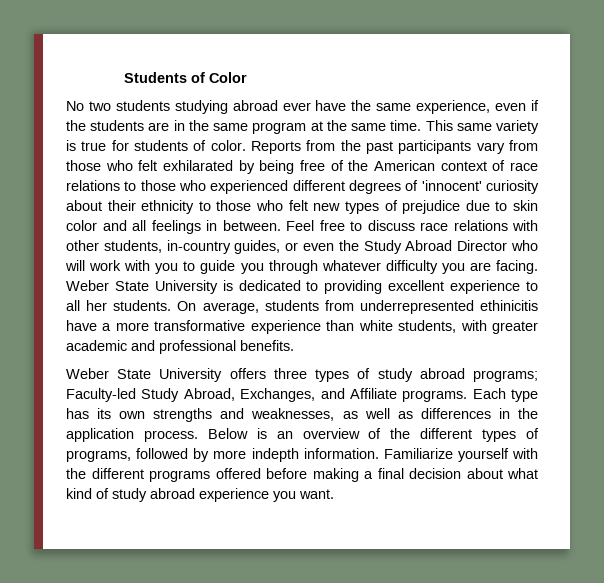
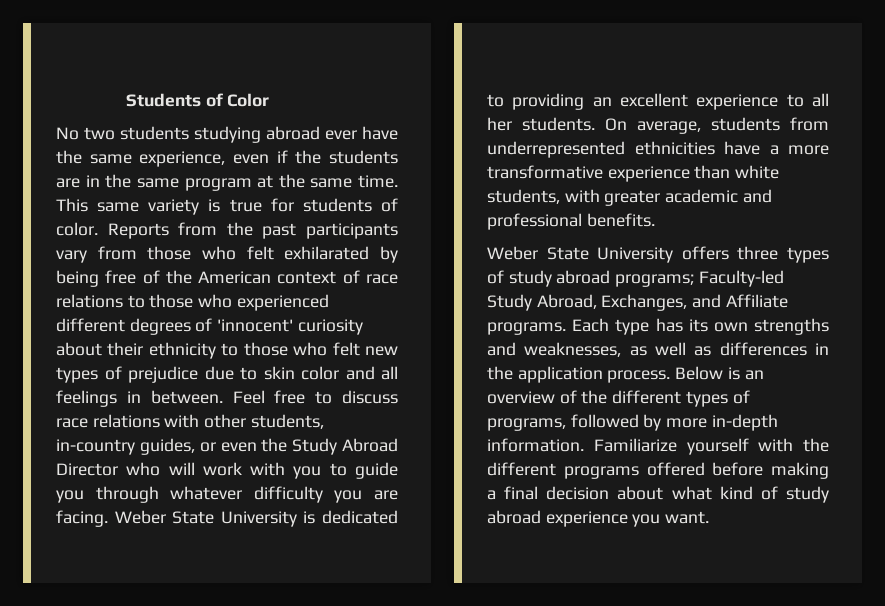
(383, 287) none -> [592,97,612,107] an
[480,300,538,311] ethinicitis -> [634,141,715,155] ethnicities
[251,448,299,462] indepth -> [711,414,778,431] in-depth

